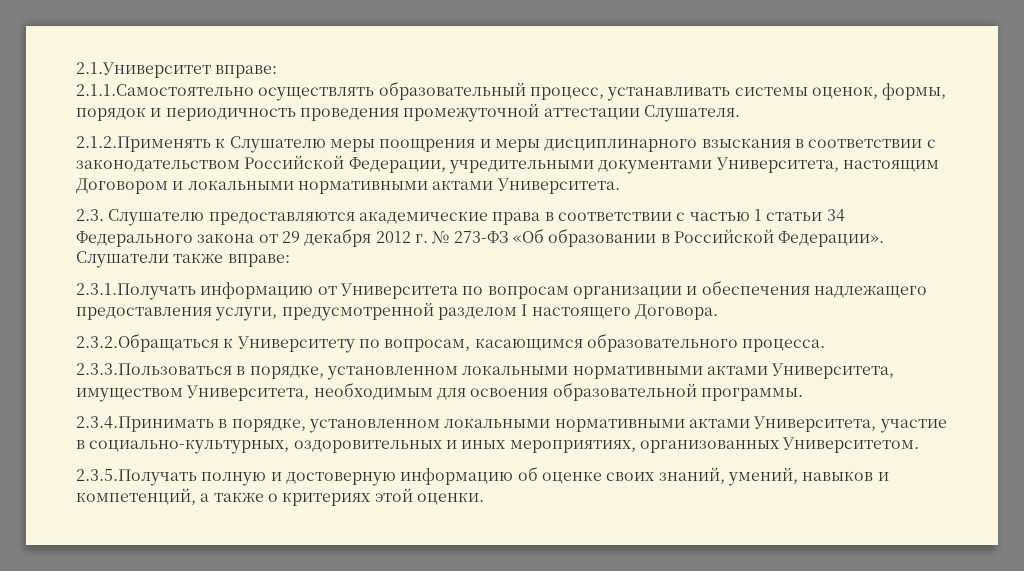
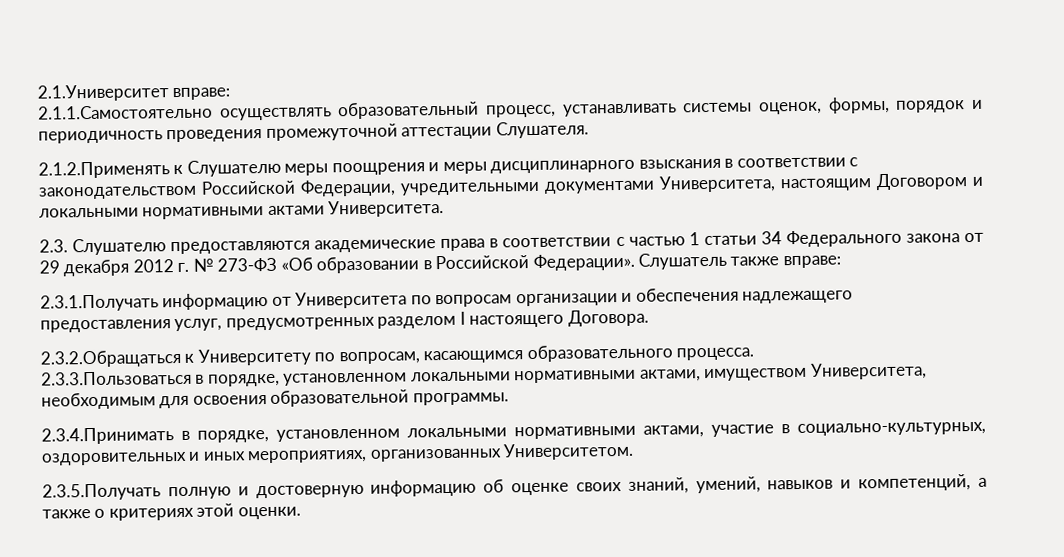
[76,251,169,268] Слушатели -> [638,252,728,270] Слушатель
[215,302,434,321] услуги, предусмотренной -> [174,316,375,332] услуг, предусмотренных
[706,363,895,379] актами Университета, -> [639,369,701,382] актами,
[688,416,877,432] актами Университета, -> [643,425,704,438] актами,

